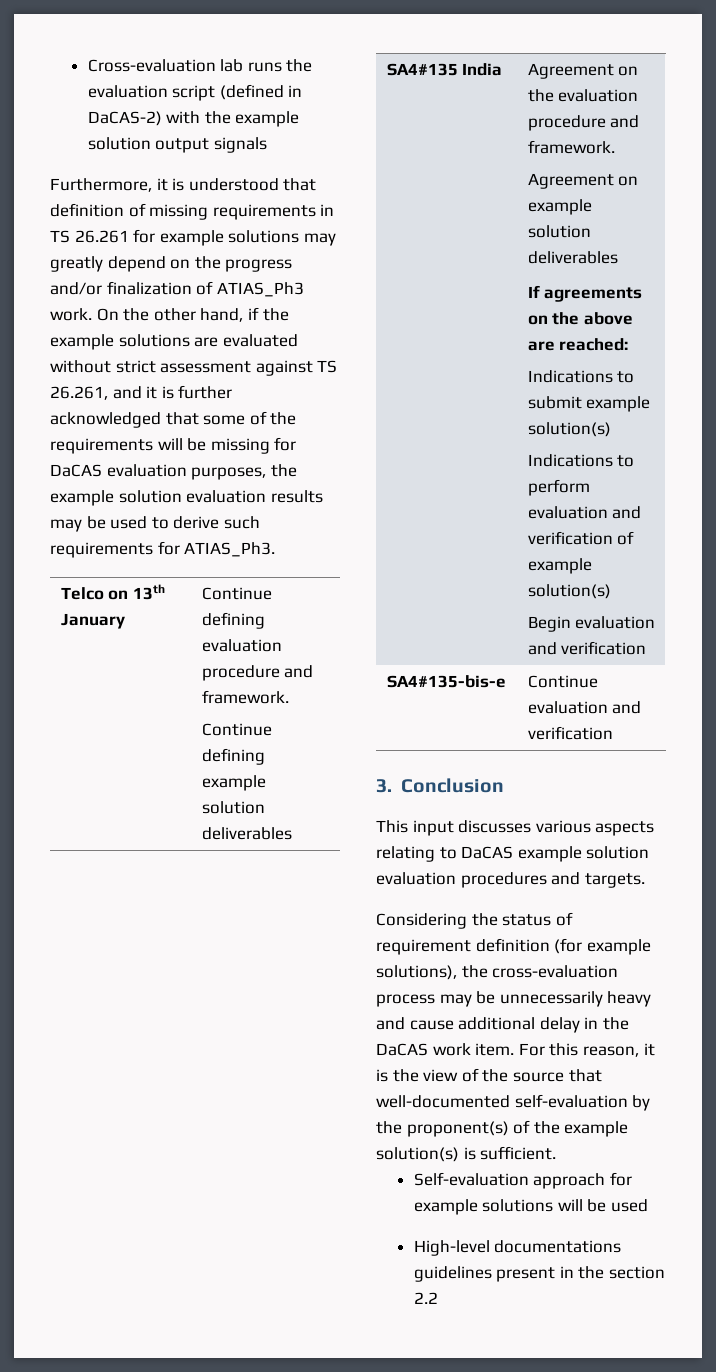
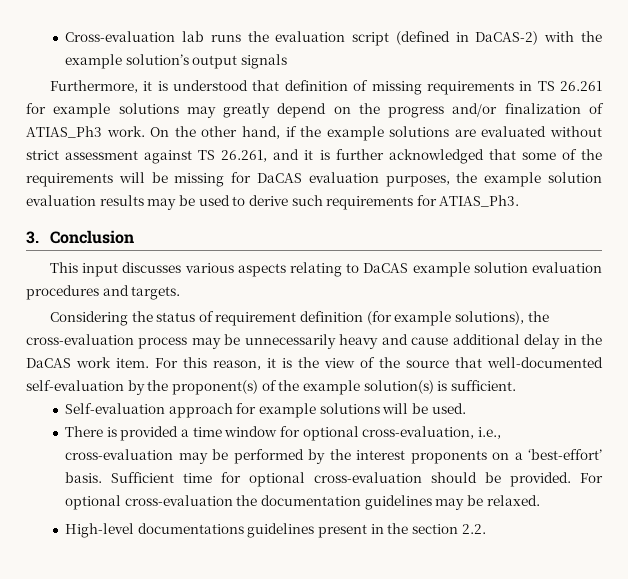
[87,137,151,150] solution -> [125,54,189,65] solution’s
[60,584,165,600] [60,613,125,629] [201,587,272,600] [201,612,265,629] [201,639,282,652] [201,665,314,681] [201,690,289,704] [201,723,272,736] [201,748,265,765] [201,775,266,791] [201,801,265,814] [201,827,292,840] [386,63,503,76] [527,63,639,79] [527,89,639,102] [527,115,640,131] [527,140,615,154] [527,173,639,189] [527,199,592,215] [527,225,591,238] [527,251,618,264] [527,285,643,302] [527,312,633,325] [527,338,629,351] [527,370,635,383] [527,396,651,412] [527,422,611,437] [527,454,635,467] [527,479,590,496] [527,506,642,519] [527,531,635,545] [527,558,592,574] [527,584,611,599] [527,616,656,632] [527,641,647,655] [386,675,506,688] [527,675,598,688] [527,701,642,714] [527,726,613,740] // Telco on 13th January | Continue defining evaluation procedure and framework. // Continue defining example solution deliverables // SA4#135 India | Agreement on the evaluation procedure and framework. // Agreement on example solution deliverables // If agreements on the above are reached: // Indications to submit example solution(s) // Indications to perform evaluation and verification of example solution(s) // Begin evaluation and verification // SA4#135-bis-e | Continue evaluation and verification -> (520, 201) none
[610,1199,648,1212] used -> [431,403,466,414] [65,426,501,441] [65,449,602,464] [65,472,603,487] [65,495,540,510] used. // There is provided a time window for optional cross-evaluation, i.e., cross-evaluation may be performed by the interest proponents on a ‘best-effort’ basis. Sufficient time for optional cross-evaluation should be provided. For optional cross-evaluation the documentation guidelines may be relaxed.
[413,1292,438,1304] 2.2 -> [461,524,486,534] 2.2.

